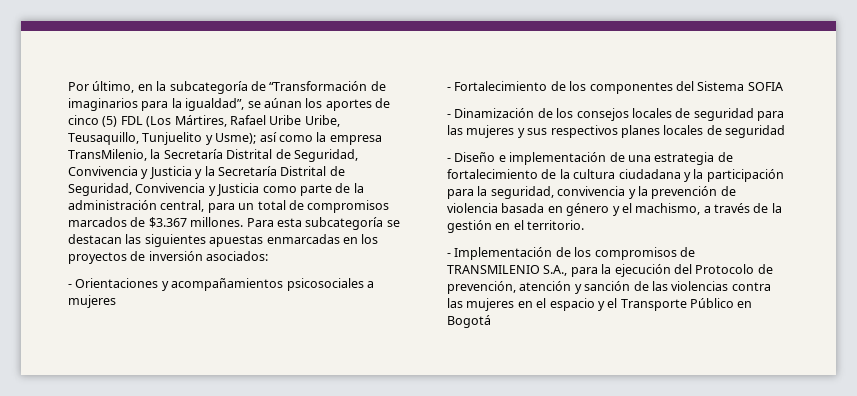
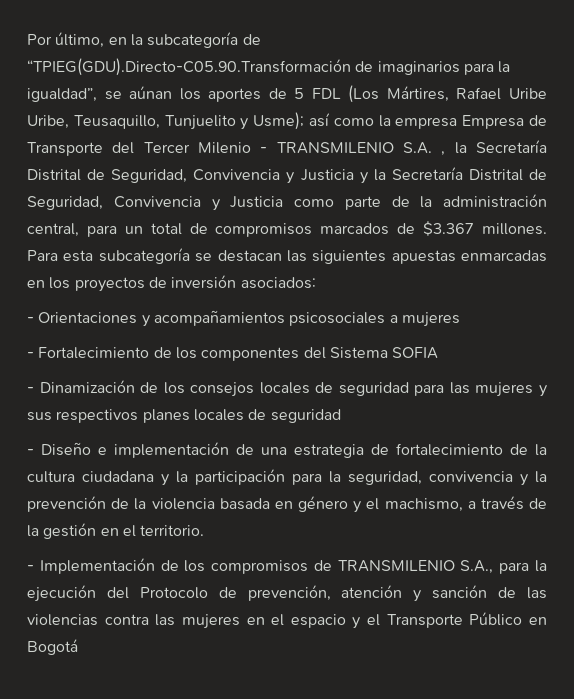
[269,81,368,91] “Transformación -> [27,58,351,76] “TPIEG(GDU).Directo-C05.90.Transformación
[68,115,118,127] cinco (5) -> [294,88,305,99] 5
[68,149,147,161] TransMilenio, -> [462,115,548,129] [27,142,446,156] Empresa de Transporte del Tercer Milenio - TRANSMILENIO S.A. ,
(736, 191) none -> [134,498,147,510] la

